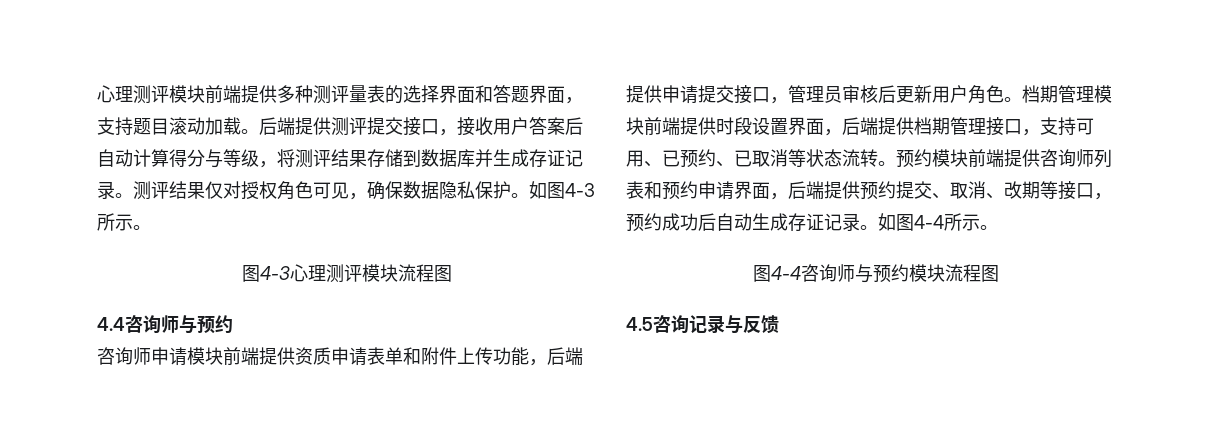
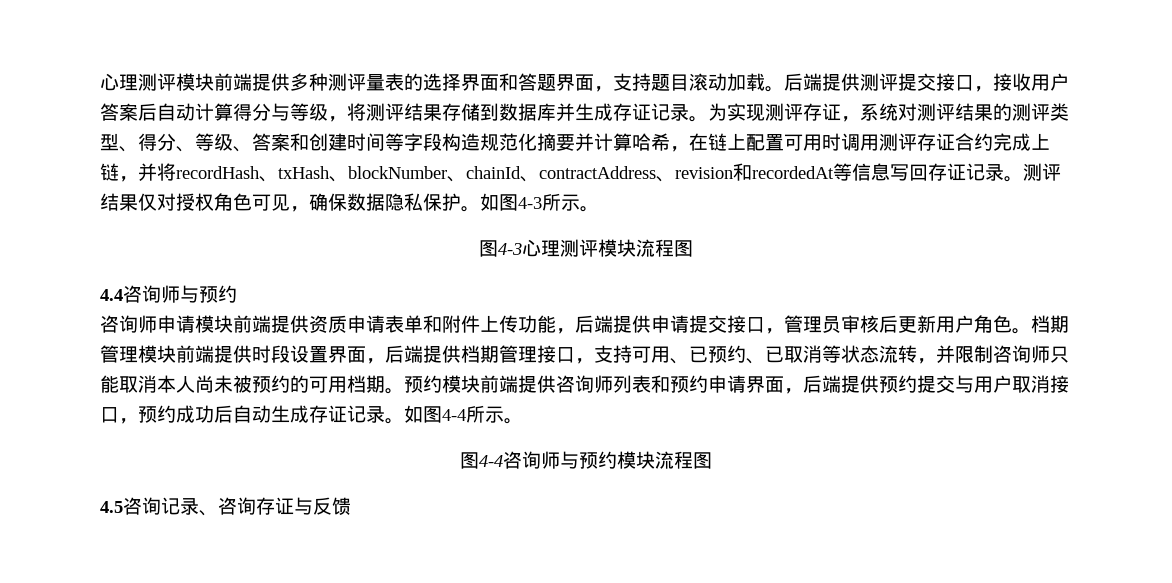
(133, 195) none -> [708,103,1069,122] [100,133,1050,152] [100,163,1023,182] 为实现测评存证，系统对测评结果的测评类型、得分、等级、答案和创建时间等字段构造规范化摘要并计算哈希，在链上配置可用时调用测评存证合约完成上链，并将recordHash、txHash、blockNumber、chainId、contractAddress、revision和recordedAt等信息写回存证记录。
(878, 158) none -> [917,345,1069,364] [100,375,385,393] ，并限制咨询师只能取消本人尚未被预约的可用档期
[932,181,1058,199] 、取消、改期等 -> [955,375,1050,393] 与用户取消
(725, 324) none -> [199,497,294,516] 、咨询存证

